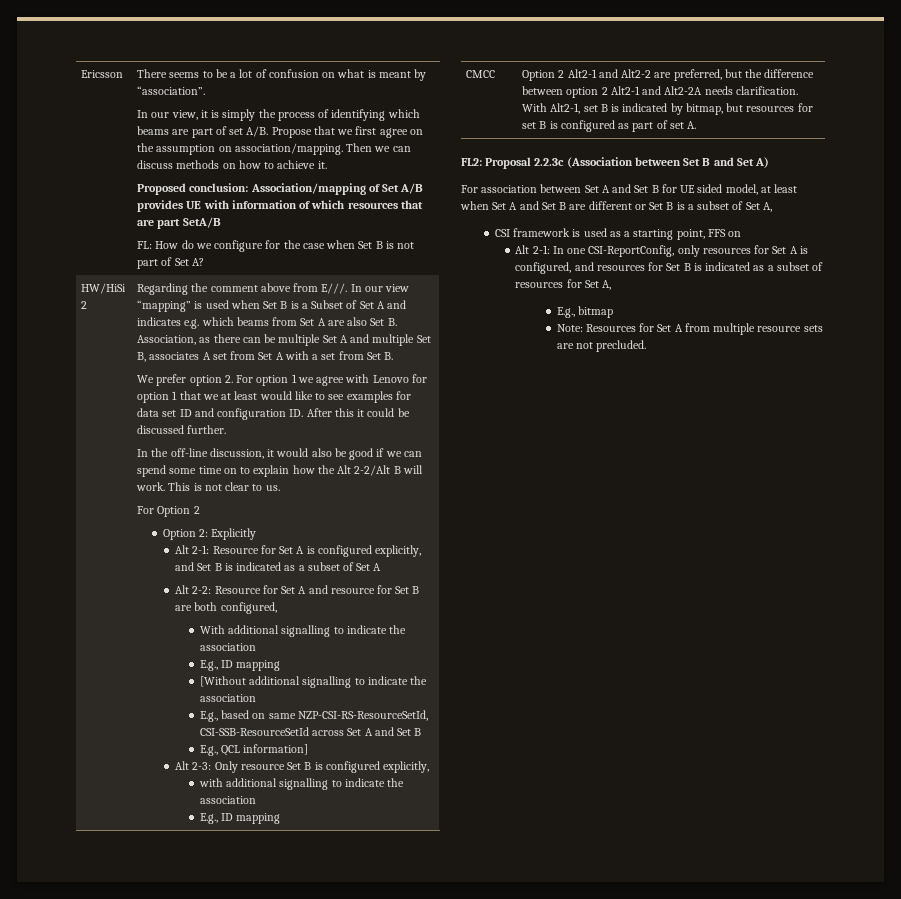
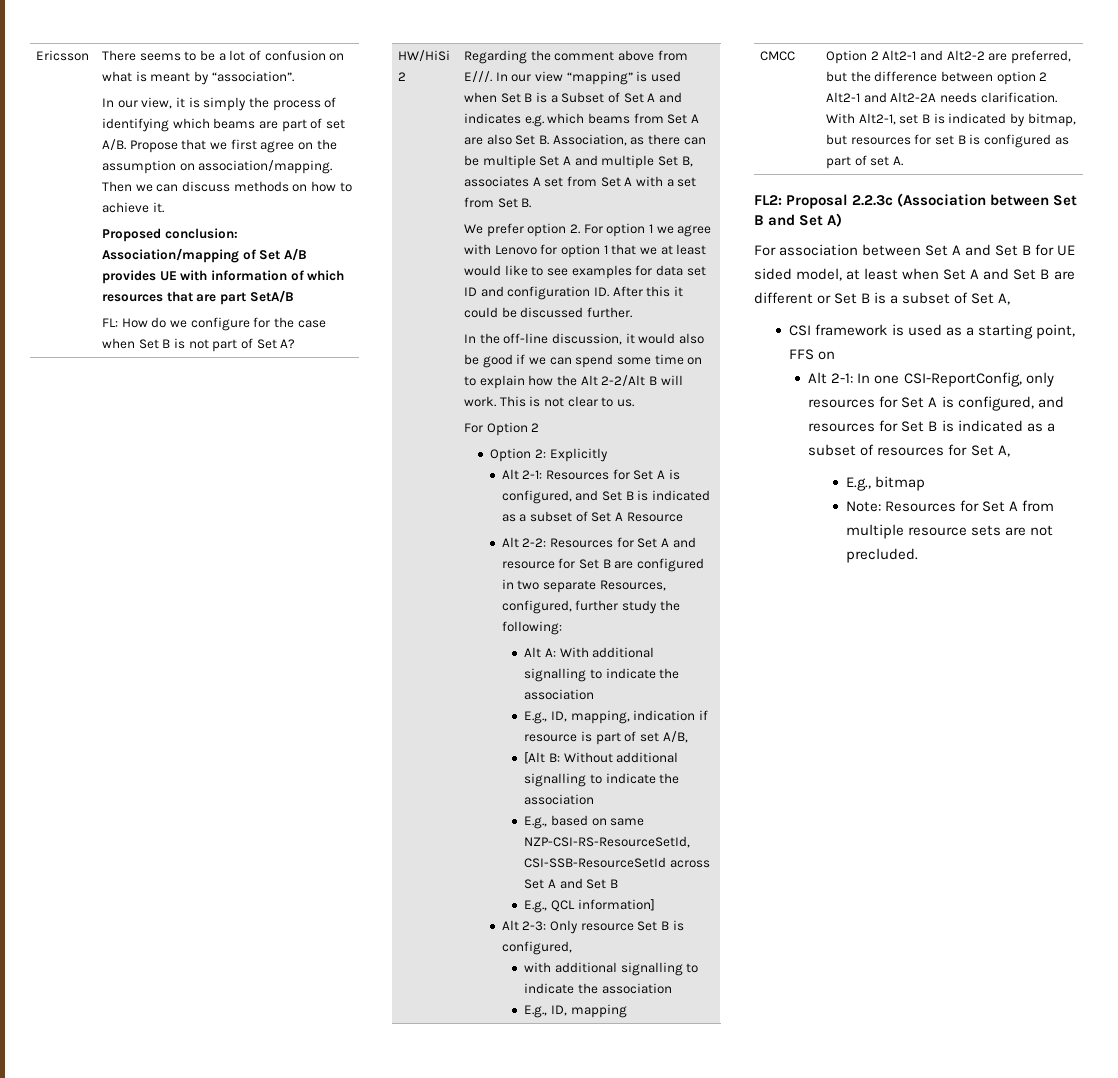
[212,545,421,557] Resource for Set A is configured explicitly, -> [545,469,680,480] [501,490,572,504] Resources for Set A is configured,
(382, 567) none -> [626,512,683,522] Resource
[214,586,261,594] Resource -> [549,538,613,548] Resources
[194,602,277,614] both configured, // -> [636,558,704,572] [501,579,666,593] [501,600,680,614] [501,621,562,635] [524,647,557,658] configured in two separate Resources, configured, further study the following: // Alt A:
[221,660,281,671] [199,676,246,687] ID mapping // [Without -> [551,710,708,724] [524,731,688,745] [524,752,613,764] ID, mapping, indication if resource is part of set A/B, // [Alt B: Without
[325,761,429,773] configured explicitly, -> [501,941,572,955] configured,
[221,813,234,821] ID -> [551,1005,568,1016] ID,

